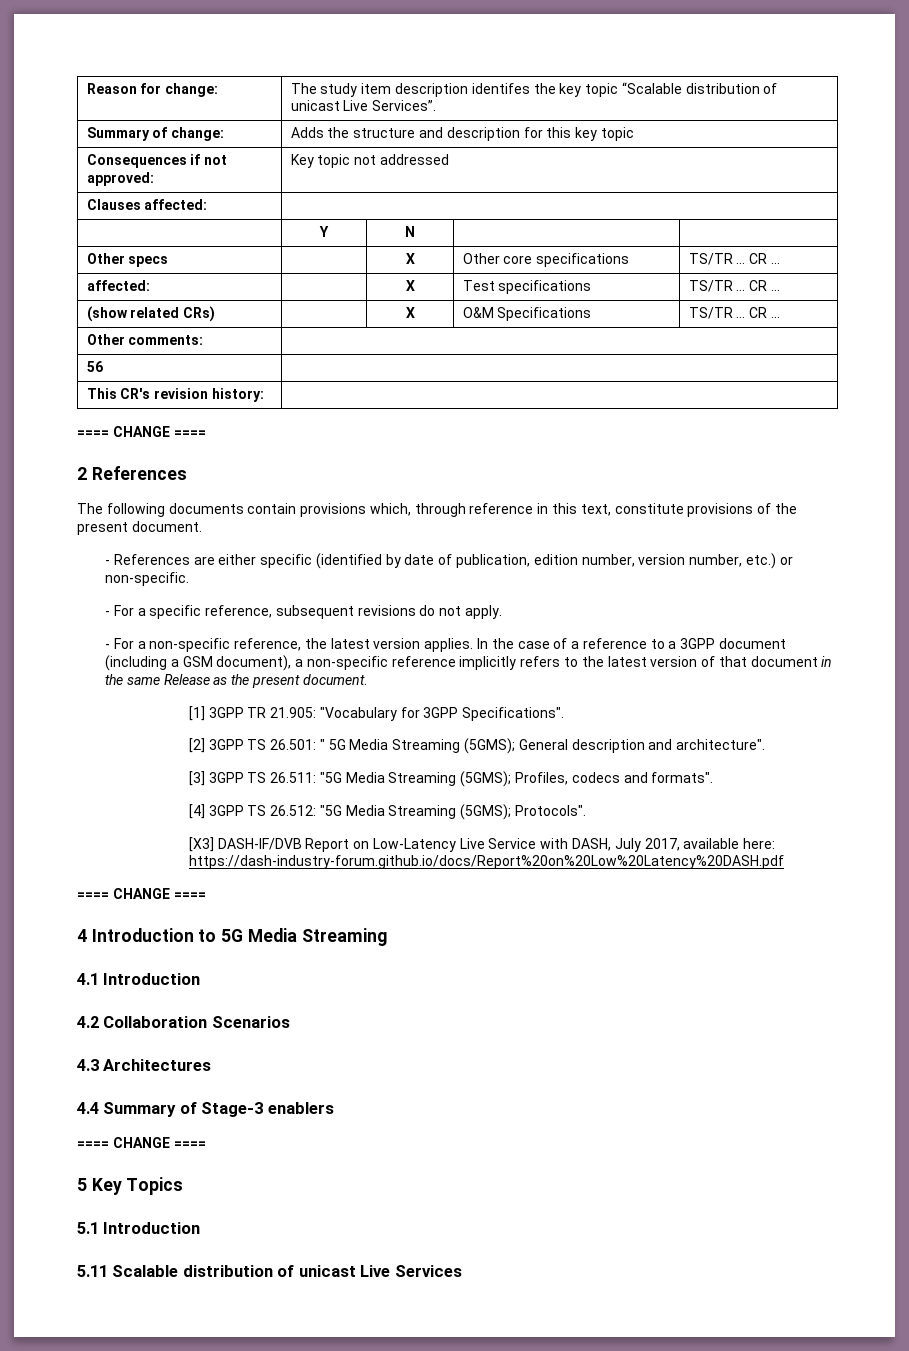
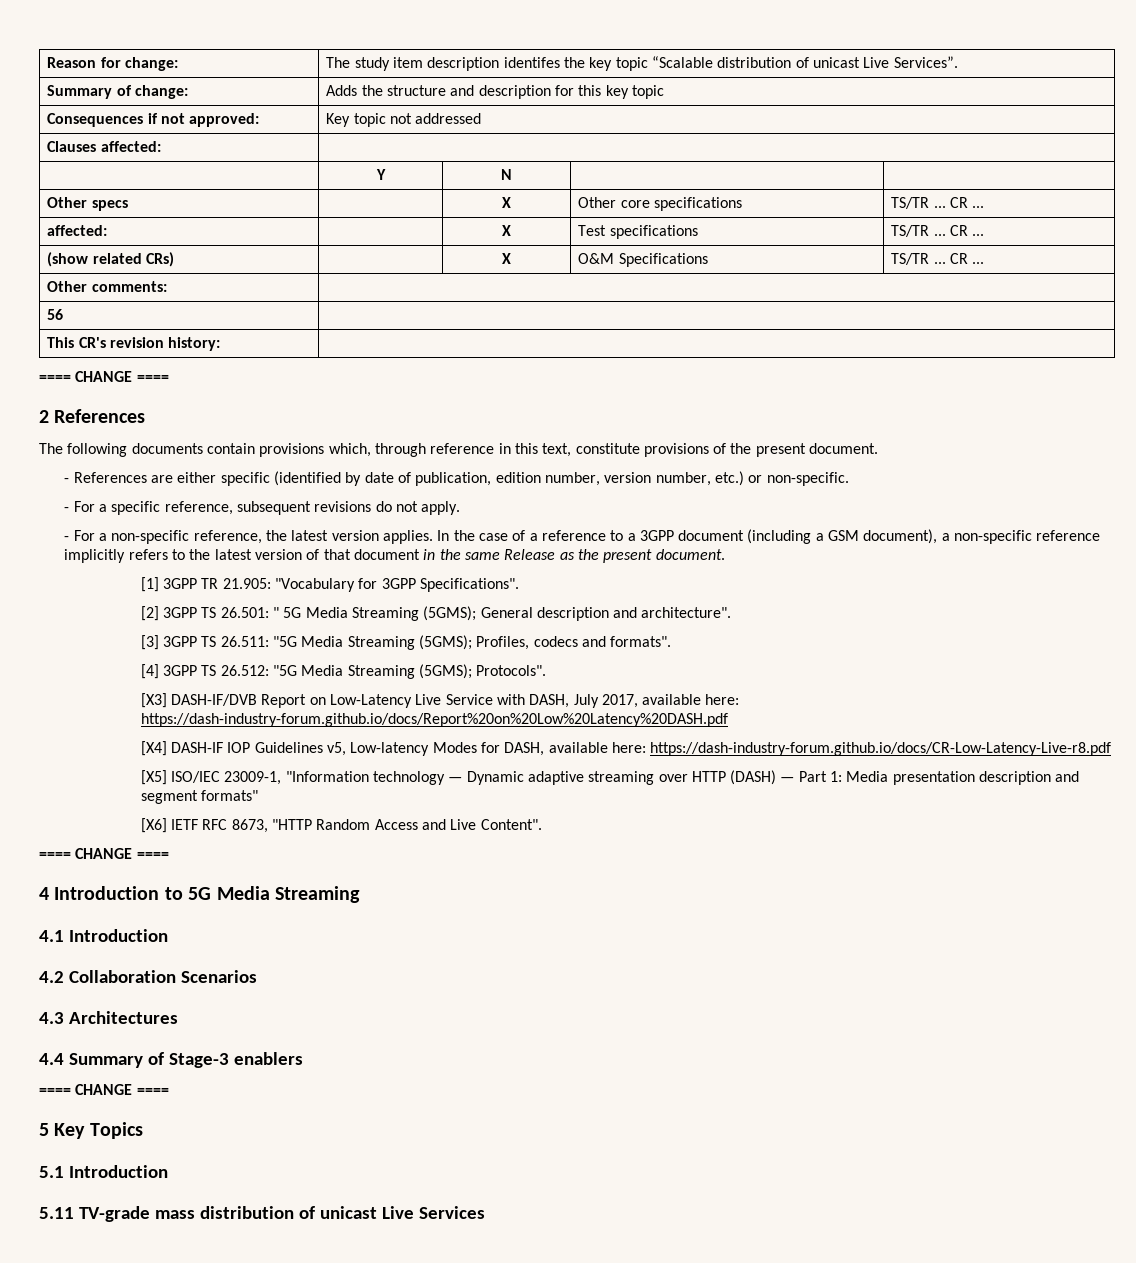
(784, 862) none -> [140,741,1112,756] [140,770,1080,785] [140,790,258,804] [140,818,542,833] // [X4] DASH-IF IOP Guidelines v5, Low-latency Modes for DASH, available here: https://dash-industry-forum.github.io/docs/CR-Low-Latency-Live-r8.pdf // [X5] ISO/IEC 23009-1, "Information technology — Dynamic adaptive streaming over HTTP (DASH) — Part 1: Media presentation description and segment formats" // [X6] IETF RFC 8673, "HTTP Random Access and Live Content".
[112,1265,179,1277] Scalable -> [78,1206,195,1222] TV-grade mass

